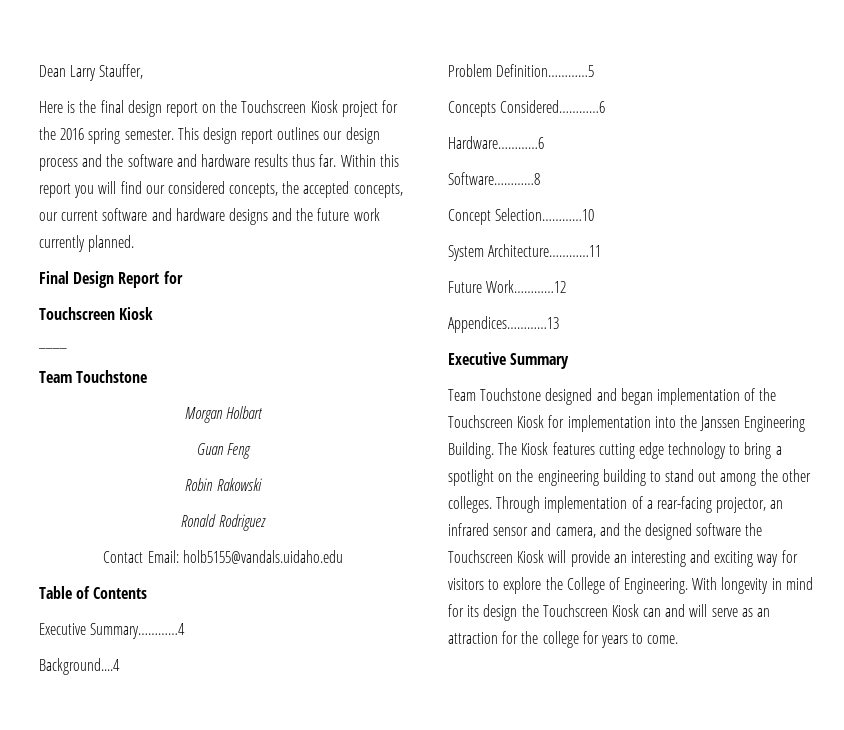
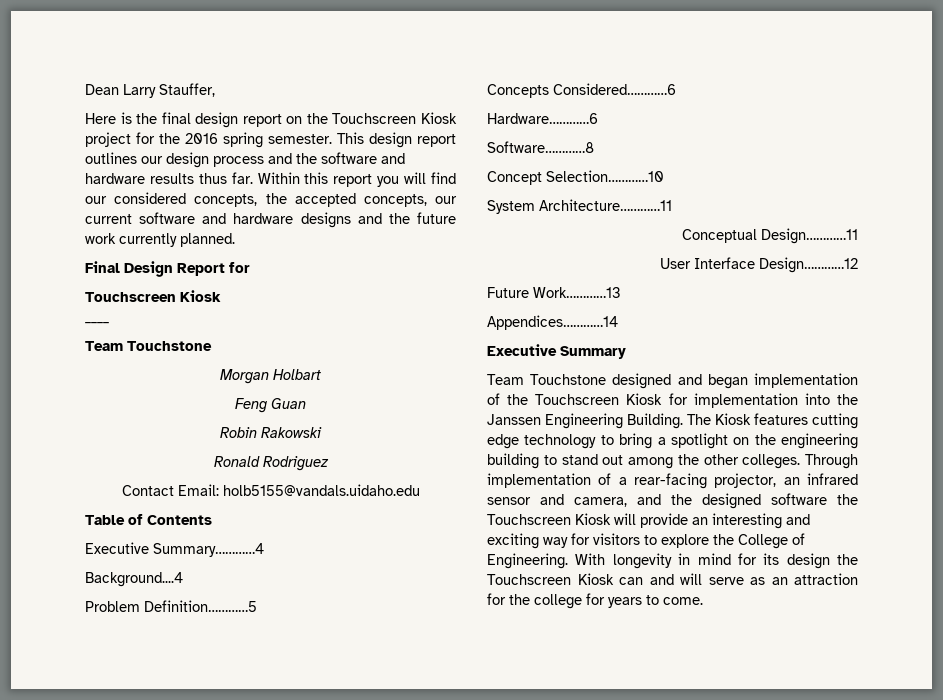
(264, 412) none -> [235,398,267,413] Feng
[227,443,252,459] Feng -> (306, 403) none
(602, 250) none -> [682,228,858,244] [660,257,858,273] // Conceptual Design…………11 // User Interface Design…………12
[486,280,567,293] [448,316,559,333] Work…………12 // Appendices…………13 -> [533,287,621,298] [487,315,618,330] Work…………13 // Appendices…………14

